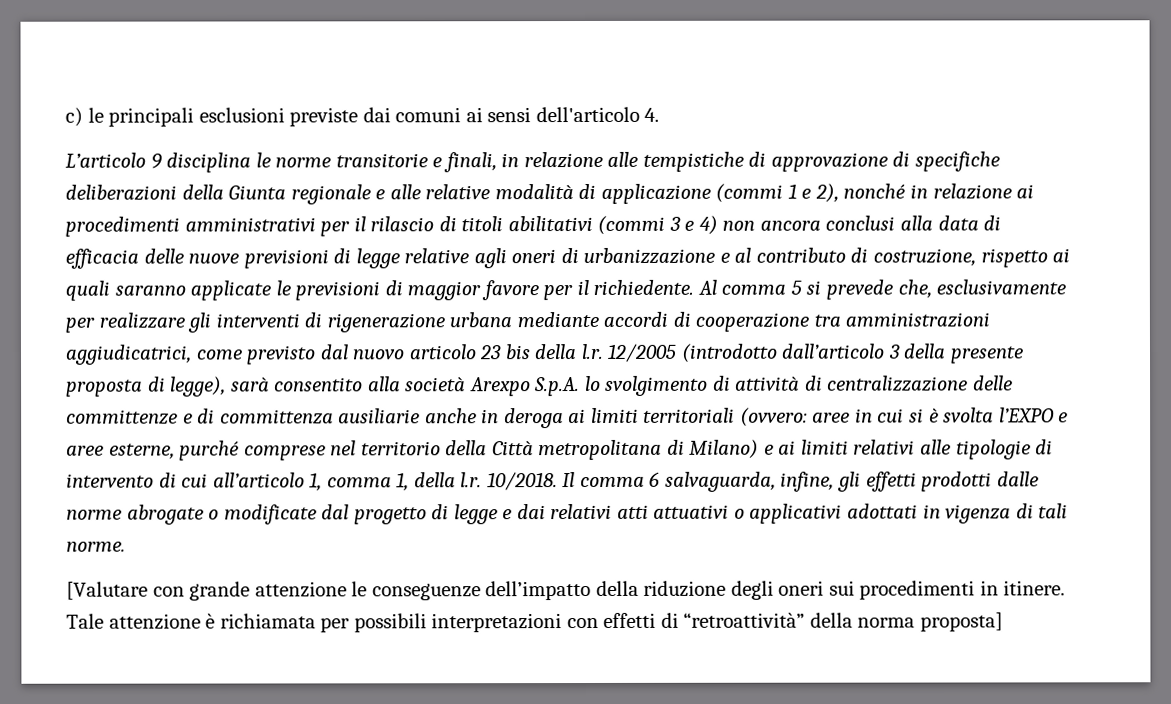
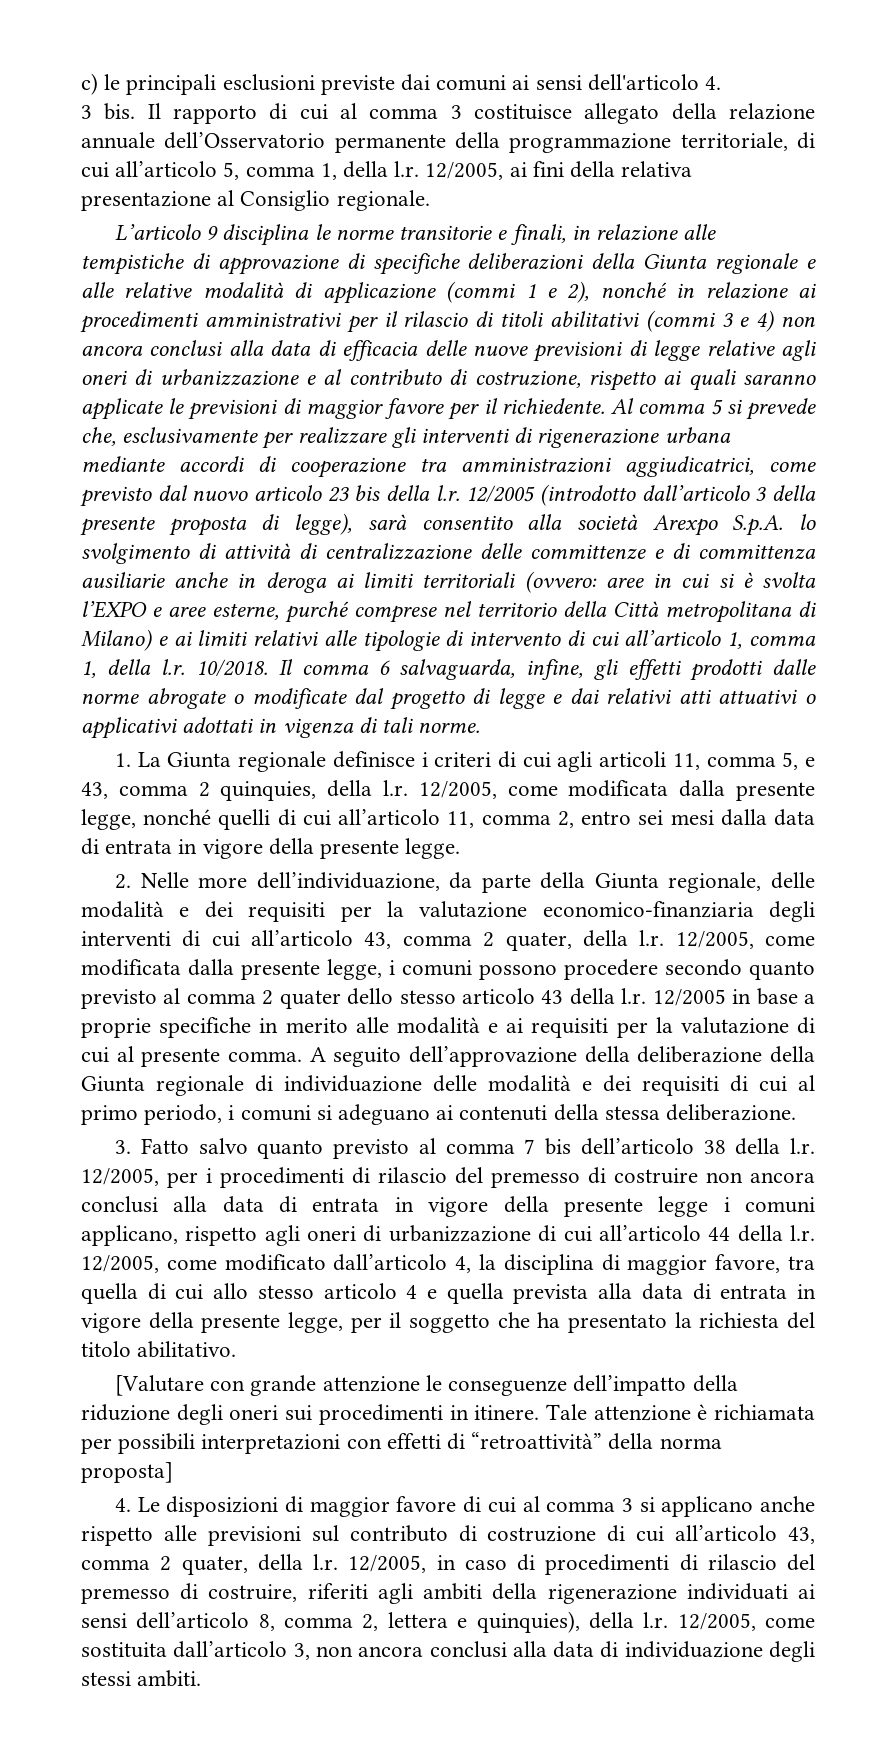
(660, 114) none -> [81,103,815,124] [81,132,815,153] [81,161,693,180] [81,190,430,211] // 3 bis. Il rapporto di cui al comma 3 costituisce allegato della relazione annuale dell’Osservatorio permanente della programmazione territoriale, di cui all’articolo 5, comma 1, della l.r. 12/2005, ai fini della relativa presentazione al Consiglio regionale.
(126, 546) none -> [115,751,815,772] [81,780,815,801] [81,809,816,830] [81,838,461,859] [115,872,816,893] [81,901,815,922] [81,930,816,951] [81,959,815,980] [81,988,816,1009] [81,1017,815,1038] [81,1046,815,1067] [81,1075,815,1096] [81,1104,797,1125] [115,1138,815,1159] [81,1167,815,1188] [81,1196,816,1217] [81,1225,815,1246] [81,1254,815,1275] [81,1283,816,1304] [81,1312,815,1333] [81,1341,237,1358] // 1. La Giunta regionale definisce i criteri di cui agli articoli 11, comma 5, e 43, comma 2 quinquies, della l.r. 12/2005, come modificata dalla presente legge, nonché quelli di cui all’articolo 11, comma 2, entro sei mesi dalla data di entrata in vigore della presente legge. // 2. Nelle more dell’individuazione, da parte della Giunta regionale, delle modalità e dei requisiti per la valutazione economico-finanziaria degli interventi di cui all’articolo 43, comma 2 quater, della l.r. 12/2005, come modificata dalla presente legge, i comuni possono procedere secondo quanto previsto al comma 2 quater dello stesso articolo 43 della l.r. 12/2005 in base a proprie specifiche in merito alle modalità e ai requisiti per la valutazione di cui al presente comma. A seguito dell’approvazione della deliberazione della Giunta regionale di individuazione delle modalità e dei requisiti di cui al primo periodo, i comuni si adeguano ai contenuti della stessa deliberazione. // 3. Fatto salvo quanto previsto al comma 7 bis dell’articolo 38 della l.r. 12/2005, per i procedimenti di rilascio del premesso di costruire non ancora conclusi alla data di entrata in vigore della presente legge i comuni applicano, rispetto agli oneri di urbanizzazione di cui all’articolo 44 della l.r. 12/2005, come modificato dall’articolo 4, la disciplina di maggior favore, tra quella di cui allo stesso articolo 4 e quella prevista alla data di entrata in vigore della presente legge, per il soggetto che ha presentato la richiesta del titolo abilitativo.
(1003, 622) none -> [115,1496,815,1517] [81,1525,815,1546] [81,1554,815,1575] [81,1583,815,1604] [81,1611,816,1633] [81,1641,815,1662] [81,1670,202,1687] // 4. Le disposizioni di maggior favore di cui al comma 3 si applicano anche rispetto alle previsioni sul contributo di costruzione di cui all’articolo 43, comma 2 quater, della l.r. 12/2005, in caso di procedimenti di rilascio del premesso di costruire, riferiti agli ambiti della rigenerazione individuati ai sensi dell’articolo 8, comma 2, lettera e quinquies), della l.r. 12/2005, come sostituita dall’articolo 3, non ancora conclusi alla data di individuazione degli stessi ambiti.

